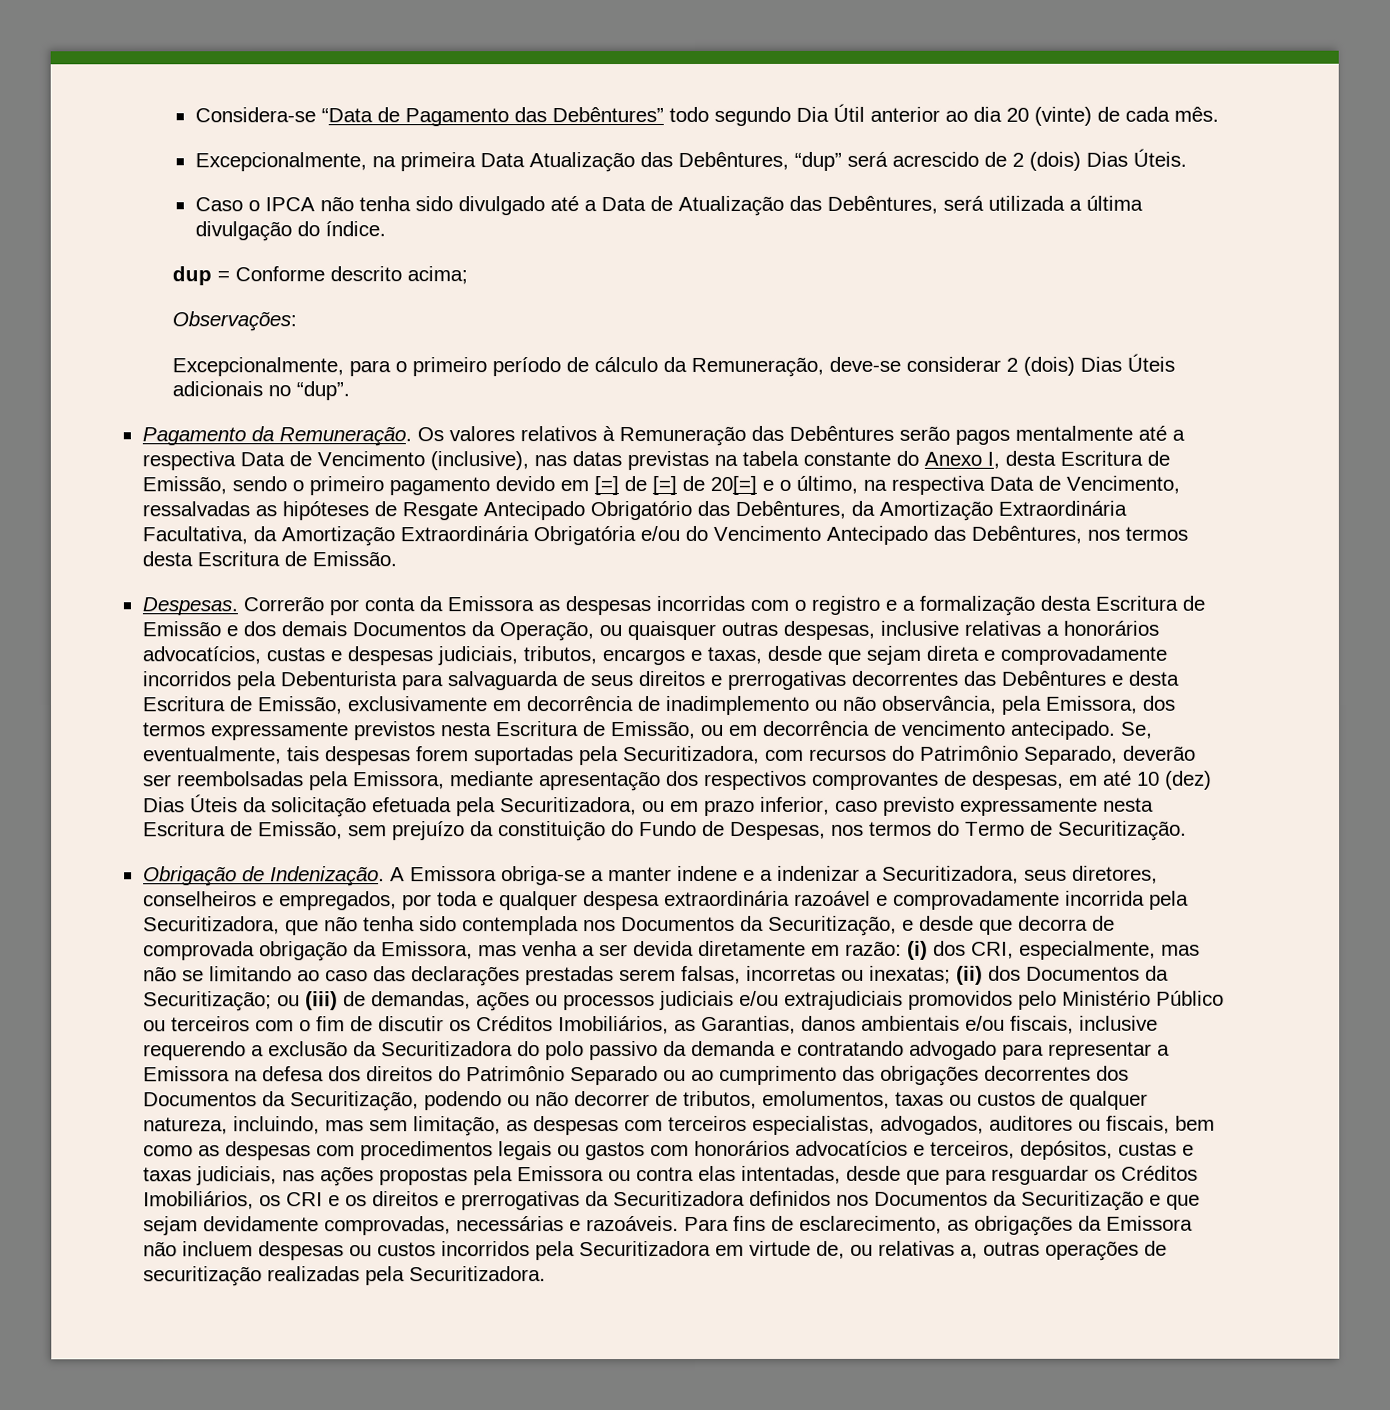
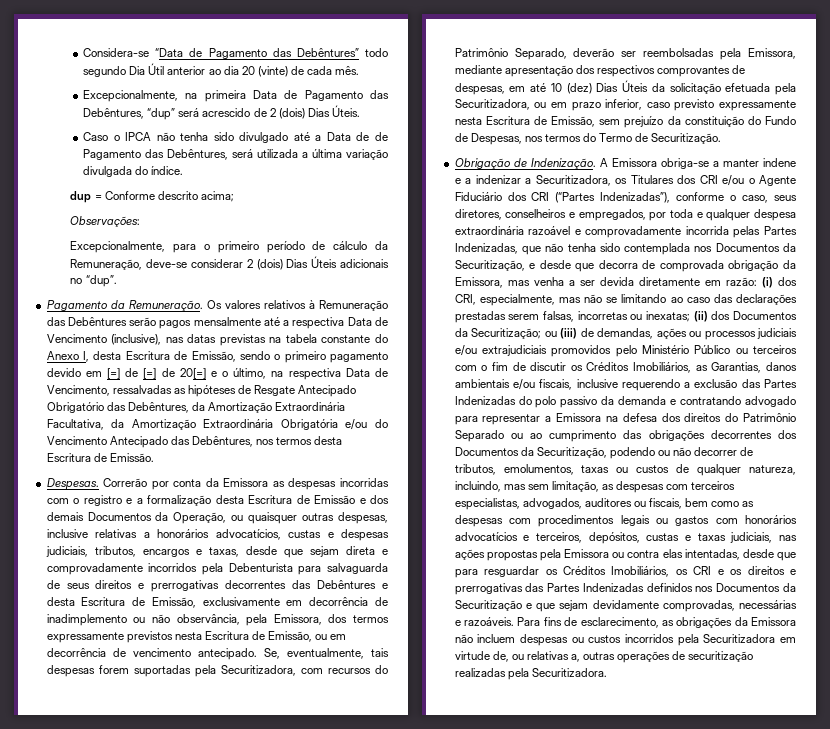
[528,152,635,173] Atualização -> [284,90,363,101] de Pagamento
[677,195,784,217] Atualização -> [374,132,388,141] [83,149,142,160] de Pagamento
[194,221,292,242] divulgação -> [346,149,388,160] [83,166,133,177] variação divulgada
[1014,425,1133,441] mentalmente -> [193,317,261,326] mensalmente
(1019, 874) none -> [615,175,796,186] [454,192,769,203] os Titulares dos CRI e/ou o Agente Fiduciário dos CRI (“Partes Indenizadas”), conforme o caso,
[1148,890,1189,910] [142,916,280,935] pela Securitizadora, -> [733,226,797,238] [454,243,518,254] pelas Partes Indenizadas,
[352,1041,513,1057] da Securitizadora -> [741,379,797,388] [454,396,516,405] das Partes Indenizadas
[584,1190,745,1207] da Securitizadora -> [525,583,644,592] das Partes Indenizadas

